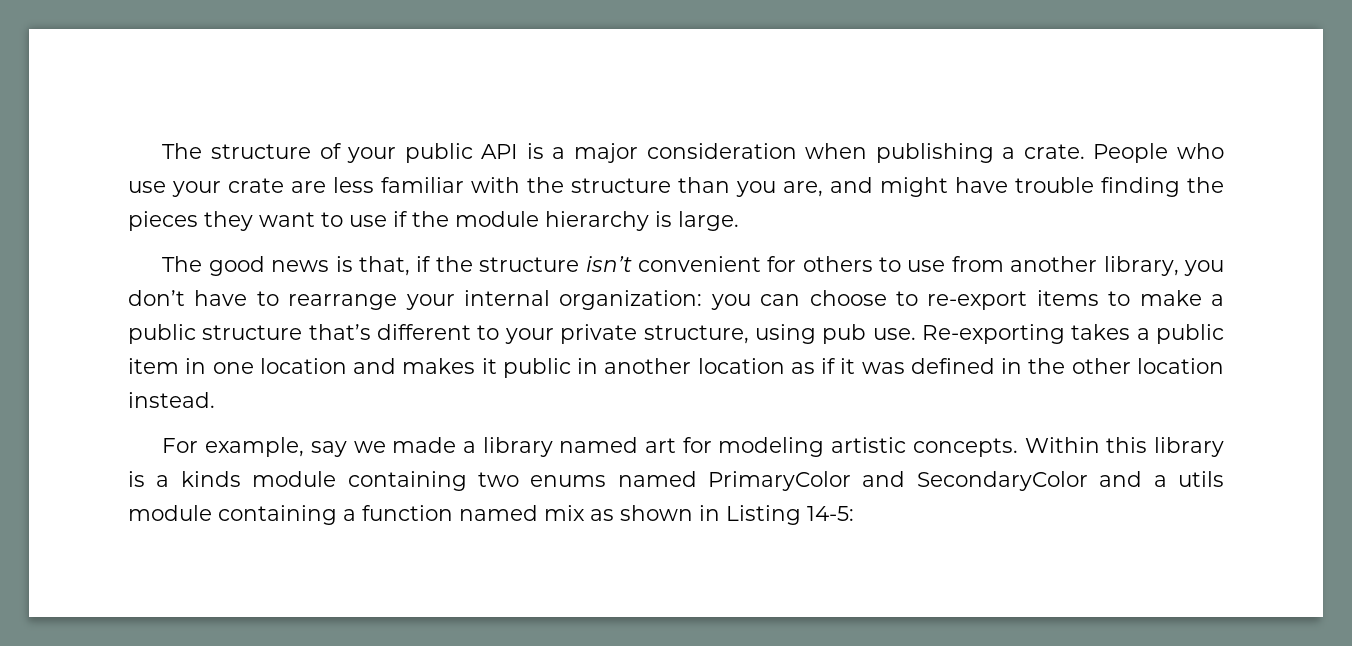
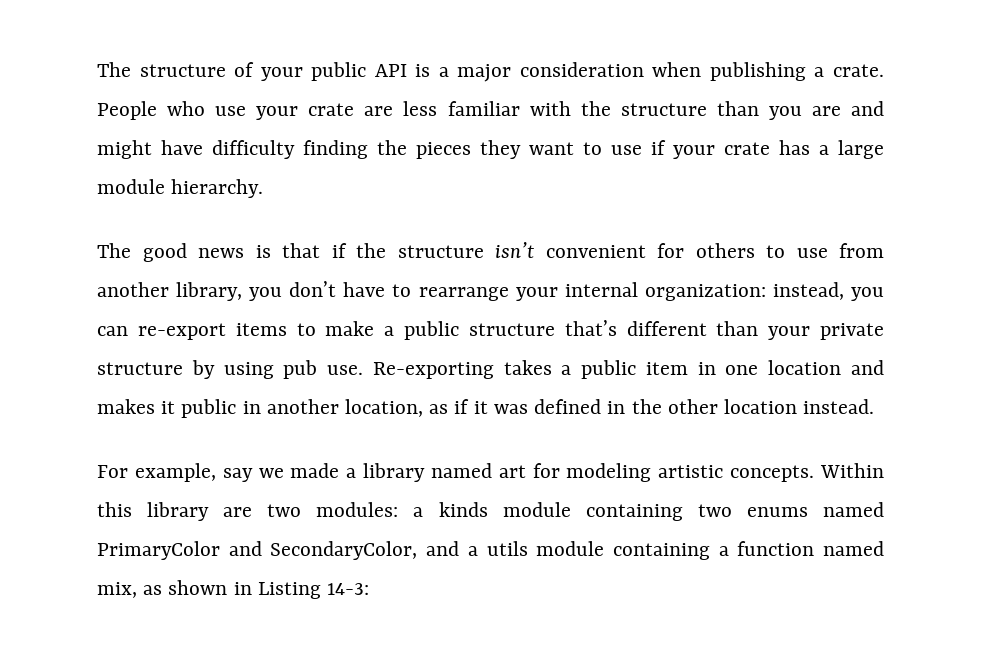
[783,181,823,197] are, -> [811,106,841,116] are
[1015,177,1094,193] trouble -> [212,140,295,159] difficulty
[412,211,739,231] the module hierarchy is large. -> [673,140,884,159] [97,179,264,198] your crate has a large module hierarchy.
[358,256,410,276] that, -> [282,243,320,258] that
(703, 300) none -> [772,282,844,300] instead,
[809,290,918,306] choose to -> (128, 331) none
[477,325,500,340] to -> [716,321,759,336] than
[643,325,749,344] structure, -> [97,360,215,379] structure by
[697,358,785,374] location -> [345,399,424,417] location,
[128,471,145,487] is -> [223,502,399,517] are two modules:
[916,471,1088,491] SecondaryColor -> [270,541,418,560] SecondaryColor,
[544,505,585,521] mix -> [97,582,137,598] mix,
[807,506,854,521] 14-5: -> [327,583,370,595] 14-3:

